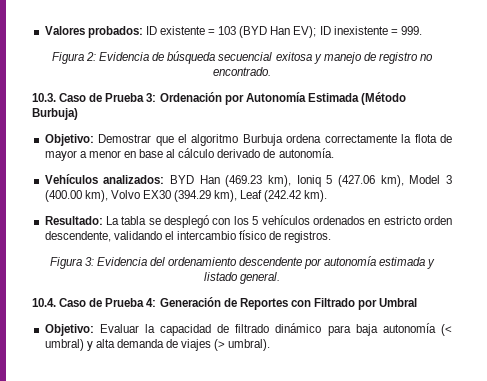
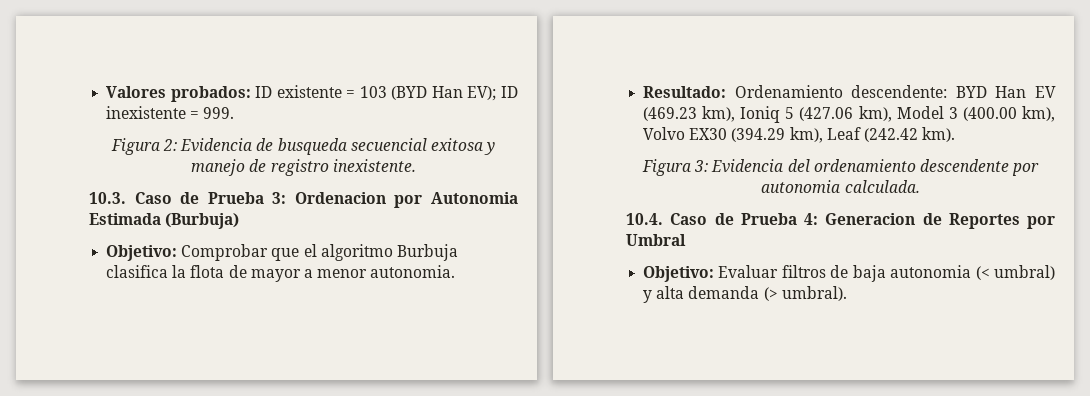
[167,51,216,64] búsqueda -> [277,138,347,155] busqueda
[420,54,434,61] [213,67,271,76] no encontrado. -> [332,159,416,172] inexistente.
[159,92,406,105] [32,108,78,120] [44,134,152,146] Ordenación por Autonomía Estimada (Método Burbuja) // Objetivo: Demostrar -> [294,192,518,208] [89,213,240,229] [106,244,269,261] Ordenacion por Autonomia Estimada (Burbuja) // Objetivo: Comprobar
[286,134,397,143] ordena correctamente -> [106,265,169,278] clasifica
[123,148,334,158] [44,174,165,184] en base al cálculo derivado de autonomía. // Vehículos analizados: -> [370,265,456,278] [643,85,948,98] autonomia. // Resultado: Ordenamiento descendente:
(220, 179) none -> [1035,86,1056,98] EV
[44,215,453,228] [44,230,332,243] // Resultado: La tabla se desplegó con los 5 vehículos ordenados en estricto orden descendente, validando el intercambio físico de registros. -> (956, 134) none
[324,256,436,269] [203,272,281,284] autonomía estimada y listado general. -> [761,180,920,193] autonomia calculada.
[159,297,221,307] Generación -> [825,213,916,225] Generacion
[290,298,355,307] con Filtrado -> (1020, 221) none
[144,323,436,336] la capacidad de filtrado dinámico para baja autonomía -> [781,265,972,282] filtros de baja autonomia
[166,339,212,351] de viajes -> (760, 292) none

